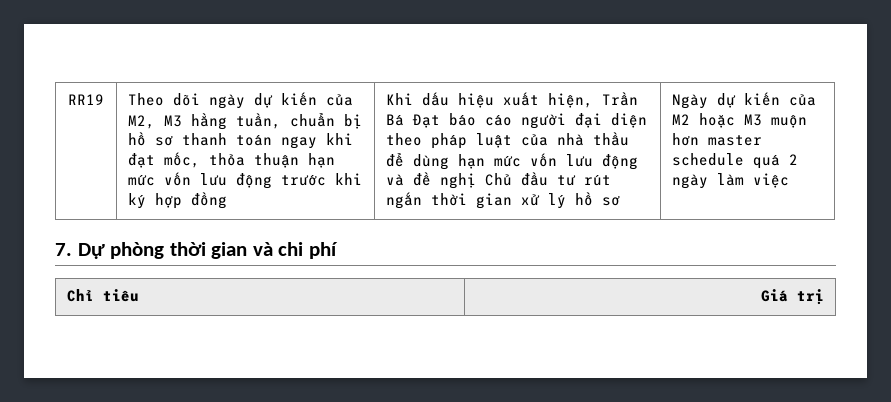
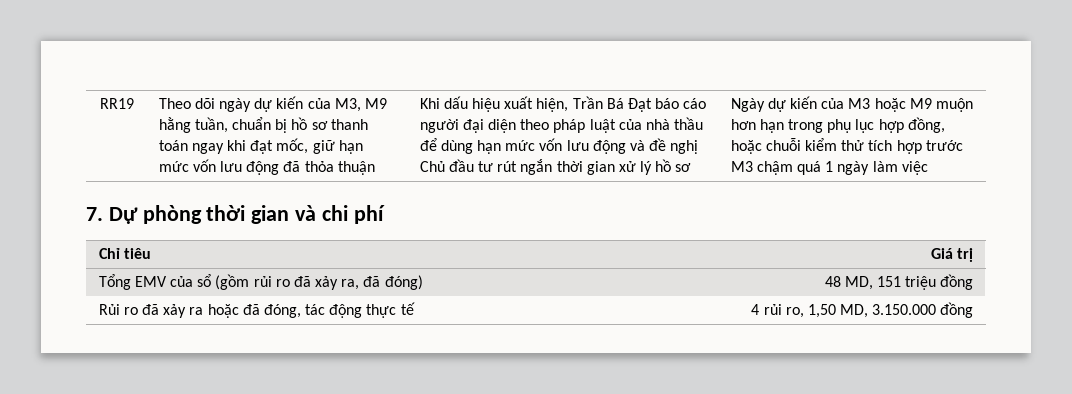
[128,115,183,129] M2, M3 -> [334,98,387,112] M3, M9
[209,153,336,168] [128,172,363,189] [128,192,228,209] thỏa thuận hạn mức vốn lưu động trước khi ký hợp đồng -> [312,140,363,154] [158,159,375,175] giữ hạn mức vốn lưu động đã thỏa thuận
[672,113,808,128] [672,133,763,146] [672,153,799,169] M2 hoặc M3 muộn hơn master schedule quá 2 -> [848,98,973,112] [730,117,945,133] [730,138,963,154] [730,161,834,175] M3 hoặc M9 muộn hơn hạn trong phụ lục hợp đồng, hoặc chuỗi kiểm thử tích hợp trước M3 chậm quá 1
(824, 297) none -> [98,274,423,290] [824,274,974,290] [98,302,415,318] [751,302,974,318] // Tổng EMV của sổ (gồm rủi ro đã xảy ra, đã đóng) | 48 MD, 151 triệu đồng // Rủi ro đã xảy ra hoặc đã đóng, tác động thực tế | 4 rủi ro, 1,50 MD, 3.150.000 đồng

